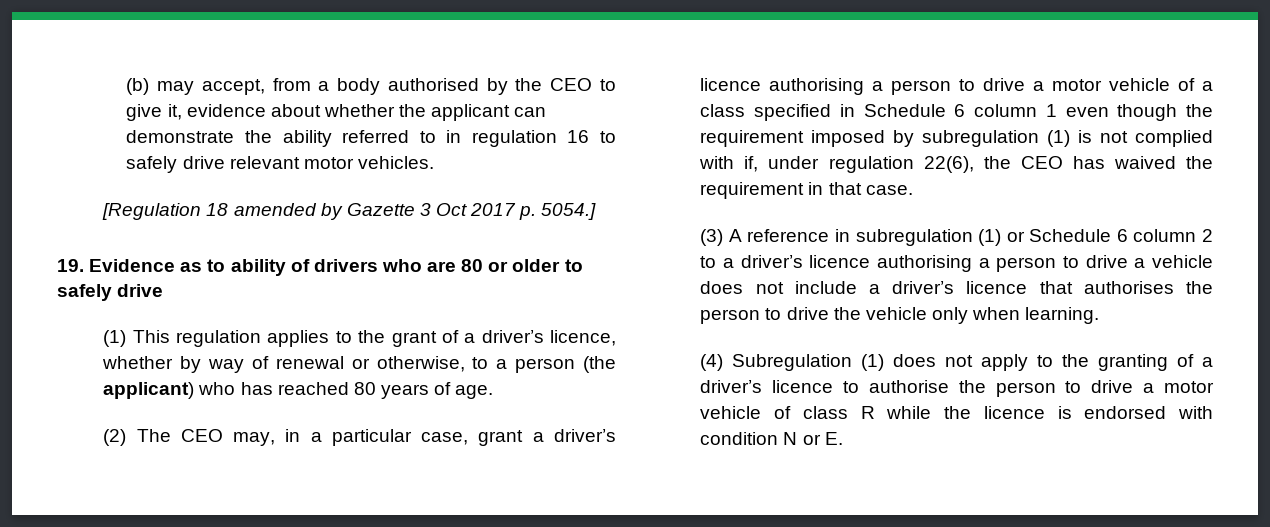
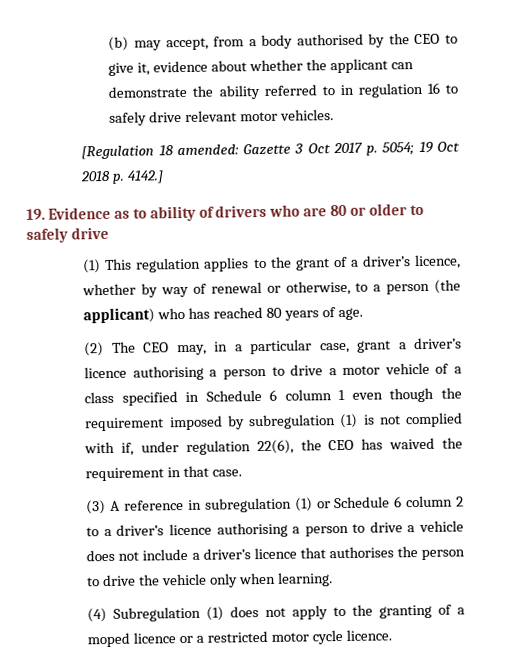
[233,203,343,220] amended by -> [176,144,239,156] amended:
[541,203,597,220] 5054.] -> [382,141,461,156] [80,170,165,184] 5054; 19 Oct 2018 p. 4142.]
[700,380,1214,397] [700,406,1213,419] [700,432,843,445] driver’s licence to authorise the person to drive a motor vehicle of class R while the licence is endorsed with condition N or E. -> [87,629,392,648] moped licence or a restricted motor cycle licence.

